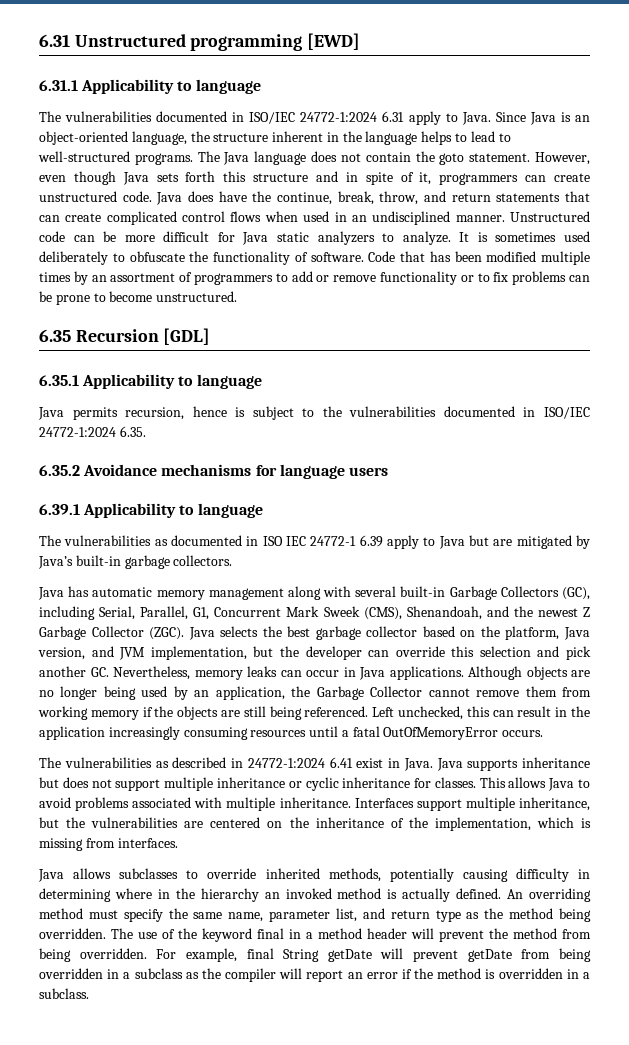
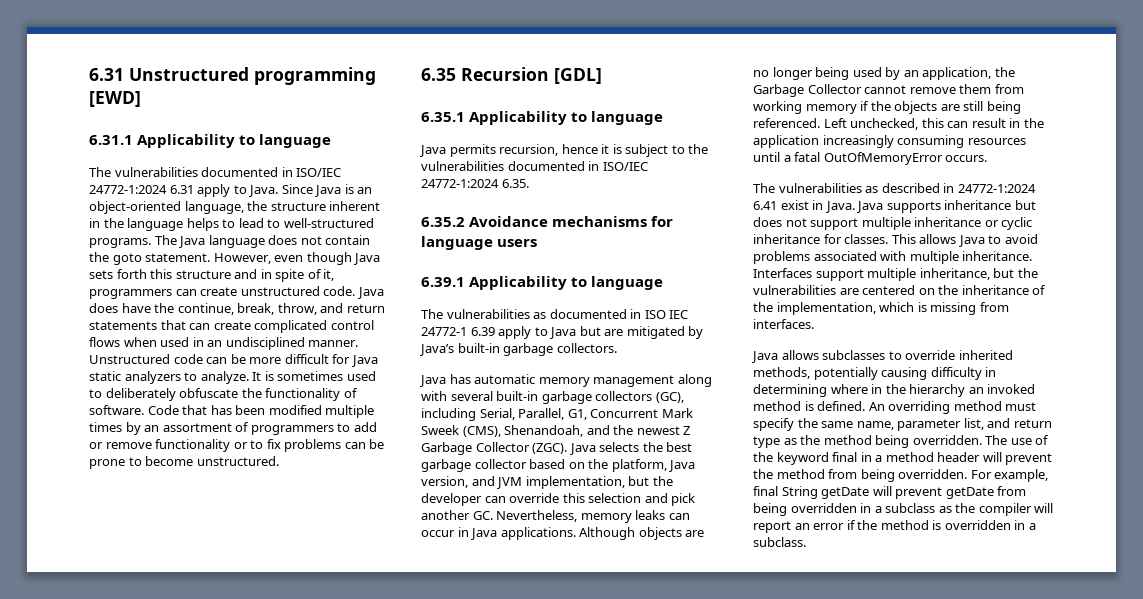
[39,251,125,265] deliberately to -> [89,388,176,401] to deliberately
(227, 411) none -> [601,144,610,154] it
[449,586,559,600] Garbage Collectors -> [541,391,653,404] garbage collectors
[402,888,451,902] actually -> (814, 406) none

